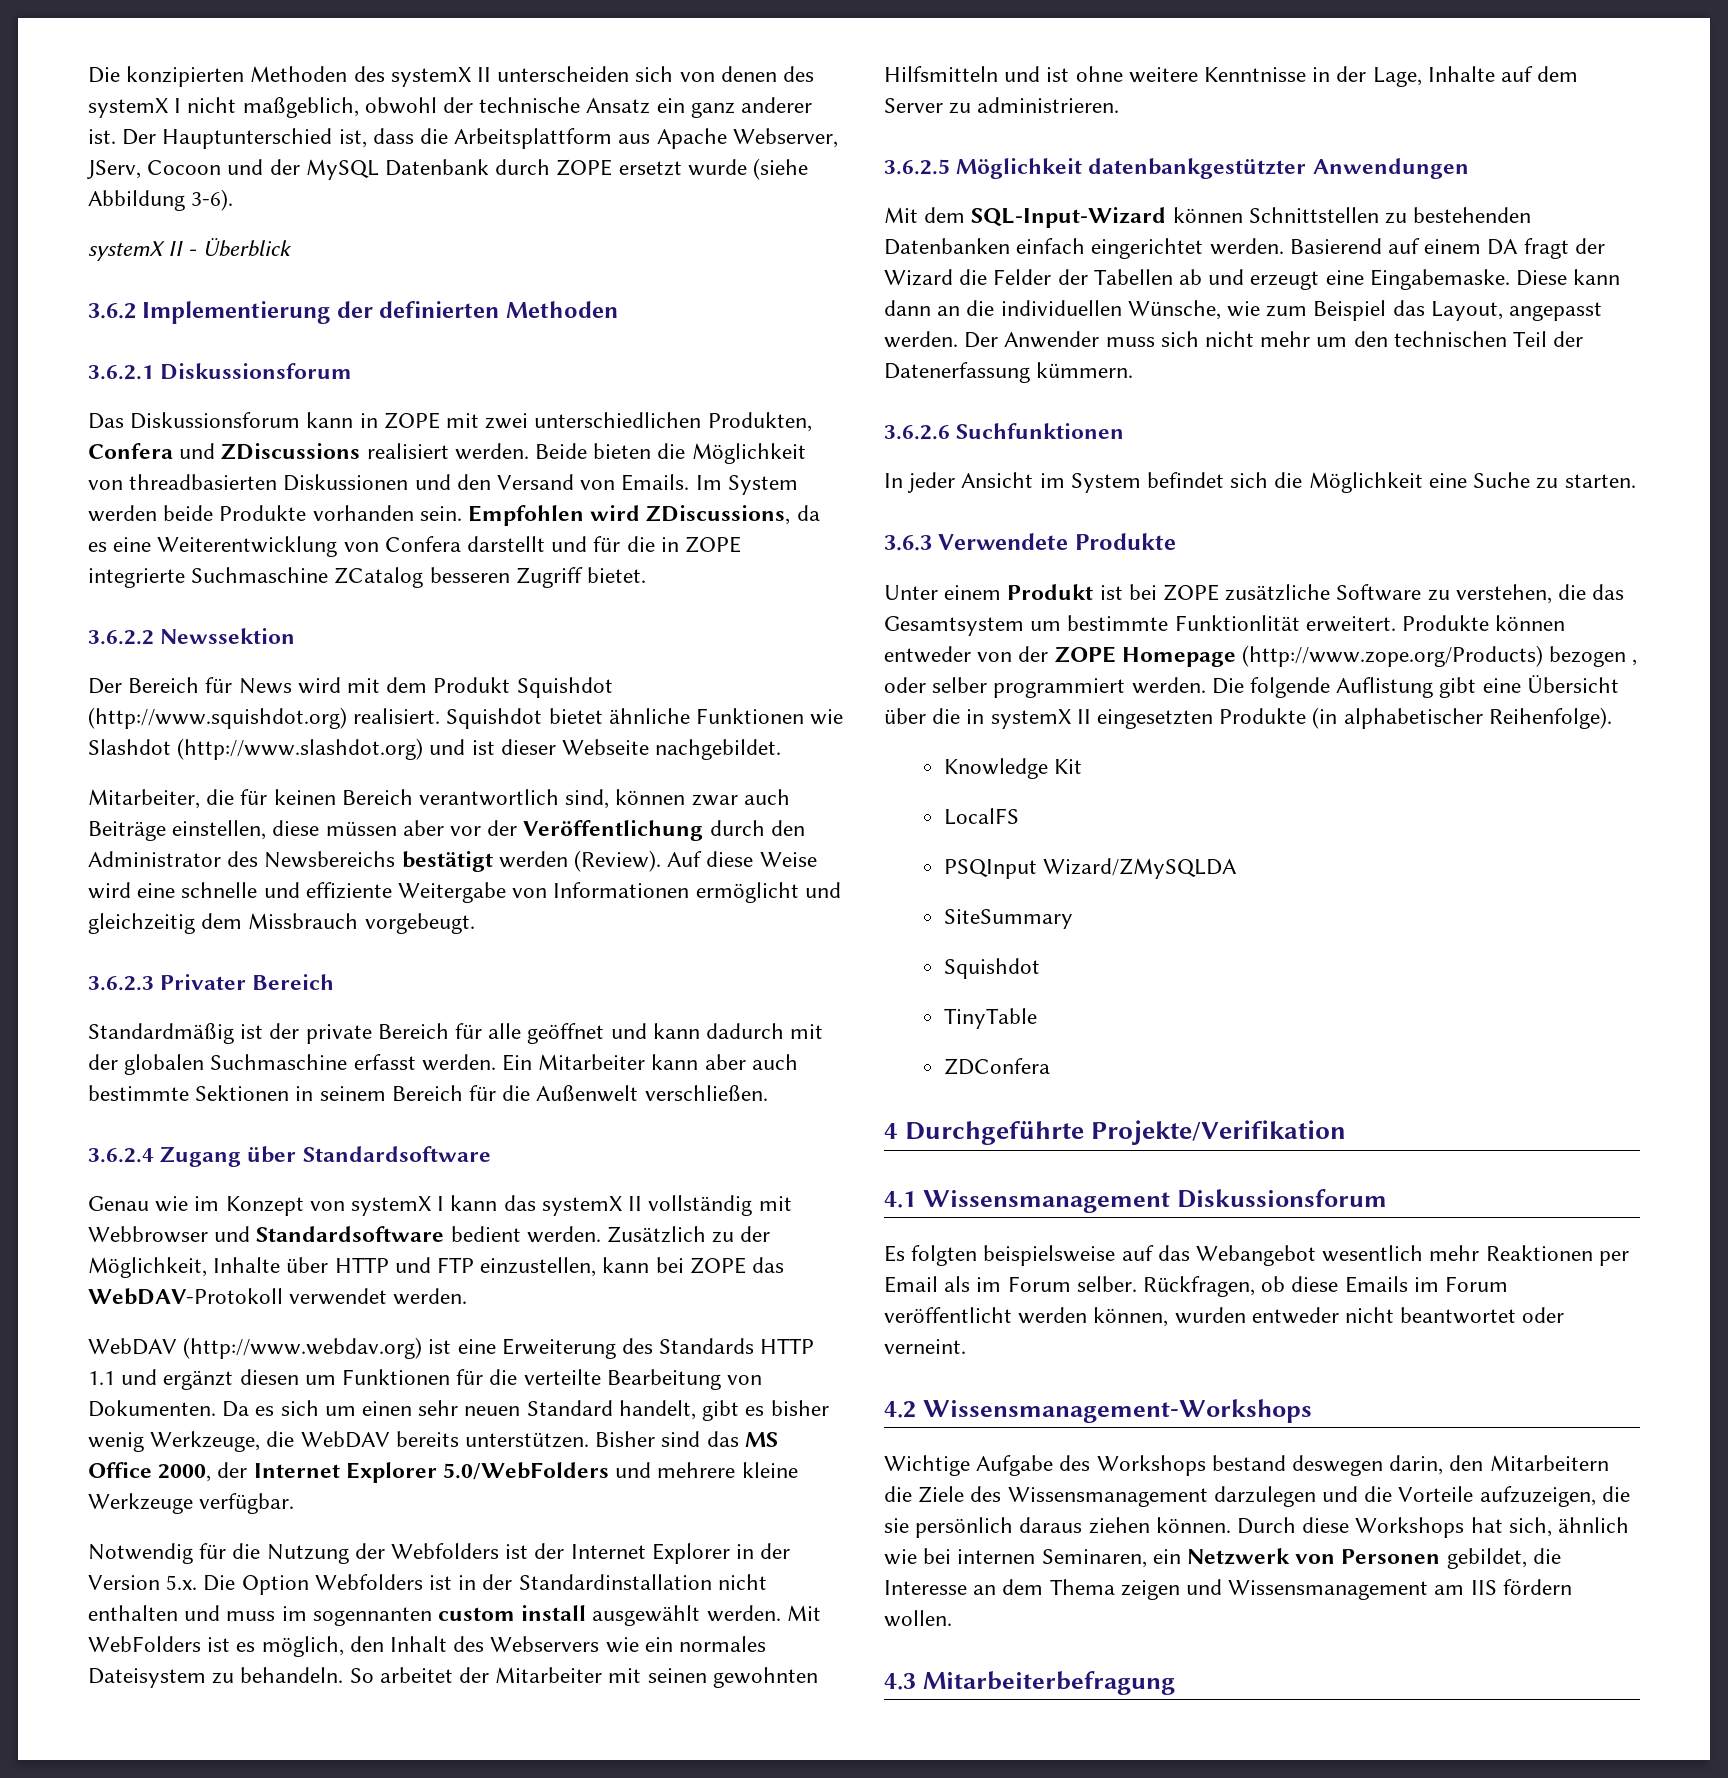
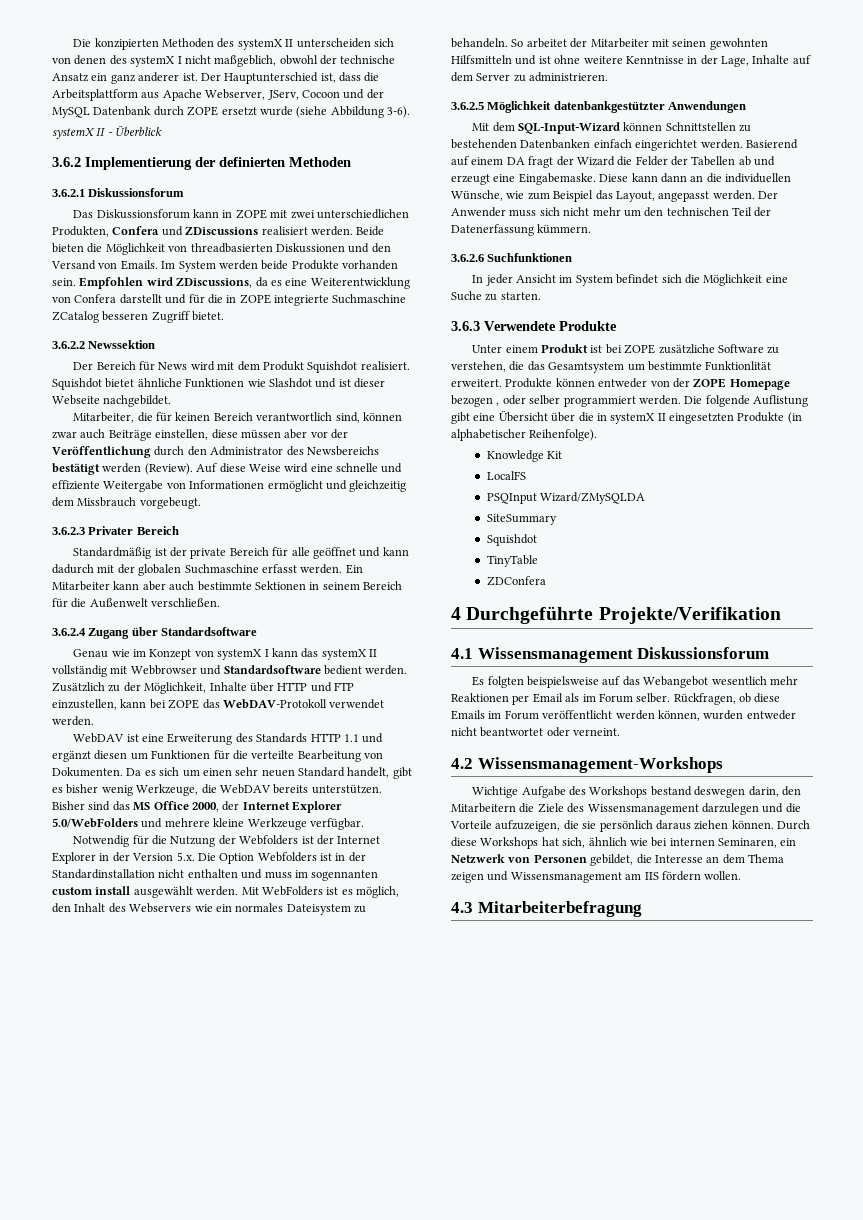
[88,707,347,729] (http://www.squishdot.org) -> (358, 367) none
[177,738,424,760] (http://www.slashdot.org) -> (312, 383) none
[183,1337,423,1359] (http://www.webdav.org) -> (125, 738) none
[1242,645,1544,667] (http://www.zope.org/Products) -> (790, 384) none

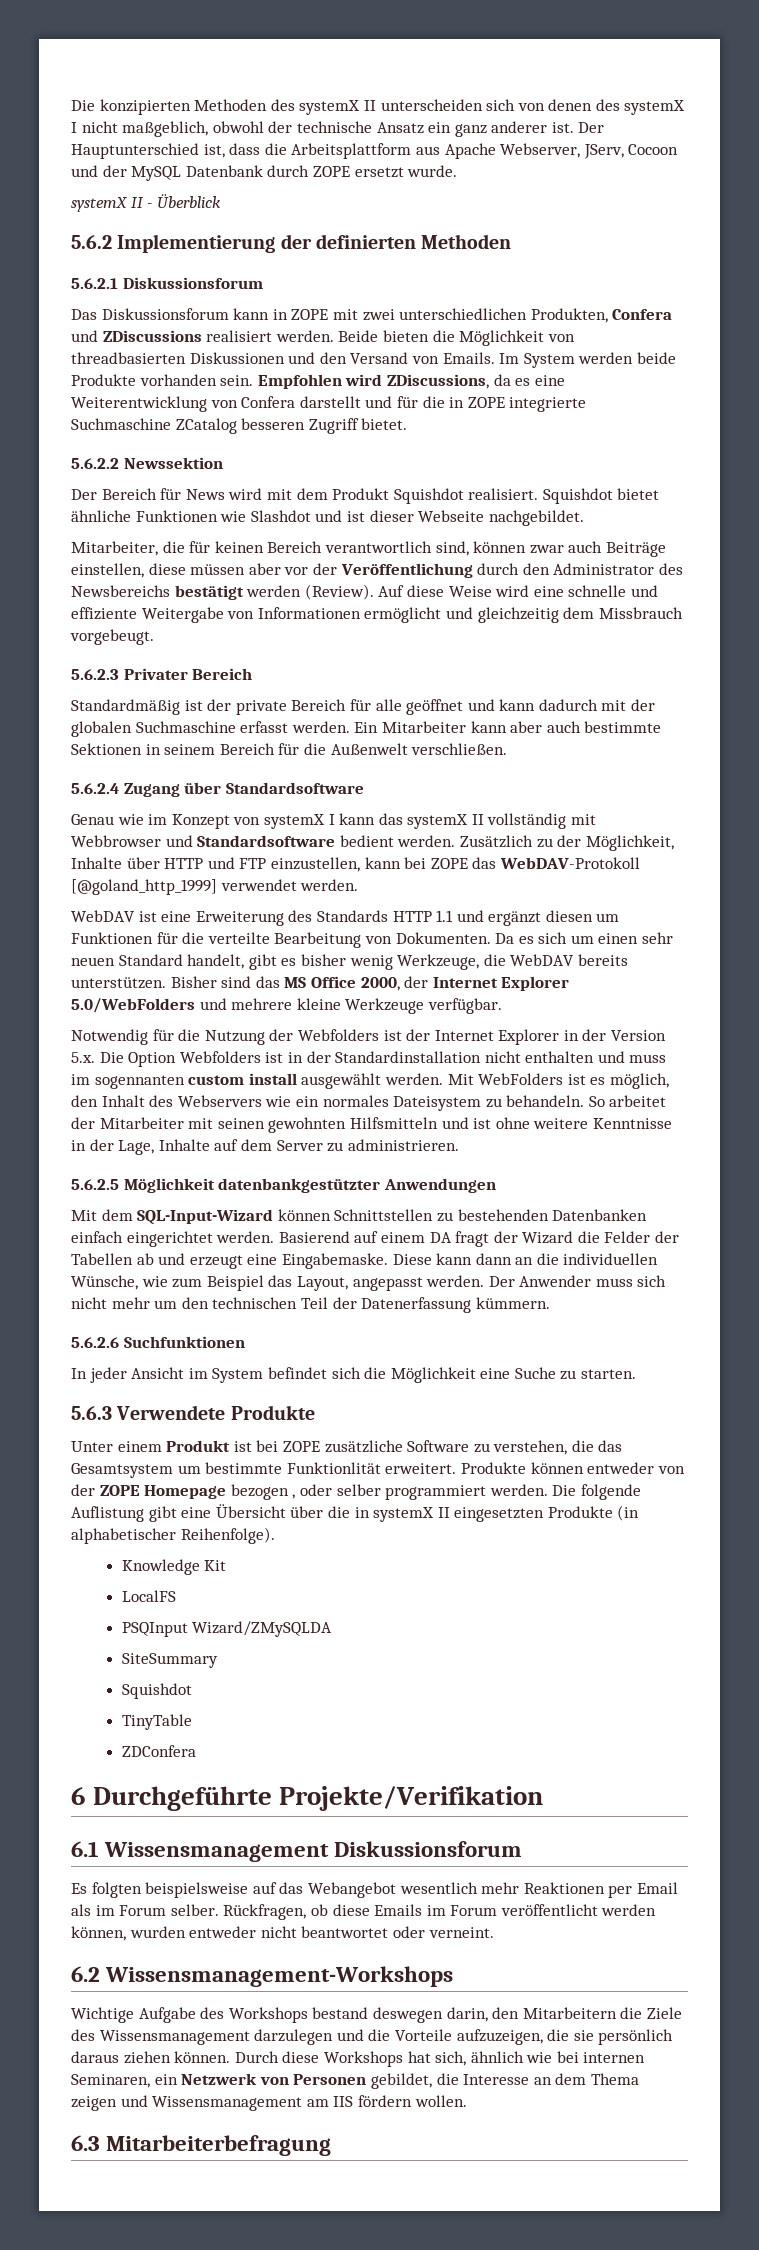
[259,106,410,118] wurde (siehe Abbildung 3-6). -> [407,165,458,177] wurde.
[52,157,81,167] 3.6.2 -> [71,235,112,249] 5.6.2
[52,189,85,197] 3.6.2.1 -> [71,278,118,289] 5.6.2.1
[52,341,85,349] 3.6.2.2 -> [71,458,119,469] 5.6.2.2
[52,527,85,535] 3.6.2.3 -> [71,669,119,680] 5.6.2.3
[52,628,86,636] 3.6.2.4 -> [71,783,119,794] 5.6.2.4
(327, 704) none -> [71,879,217,895] [@goland_http_1999]
[451,102,484,110] 3.6.2.5 -> [71,1179,119,1190] 5.6.2.5
[451,254,484,262] 3.6.2.6 -> [71,1337,119,1348] 5.6.2.6
[451,321,480,331] 3.6.3 -> [71,1406,112,1420] 5.6.3
[451,607,461,620] 4 -> [71,1787,86,1805] 6
[451,648,473,659] 4.1 -> [71,1841,99,1857] 6.1
[451,758,473,769] 4.2 -> [71,1966,100,1982] 6.2
[451,902,473,913] 4.3 -> [71,2135,100,2151] 6.3

